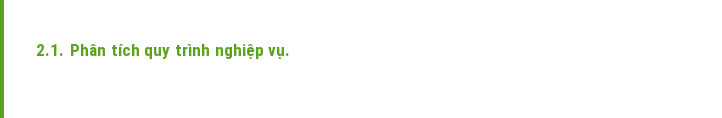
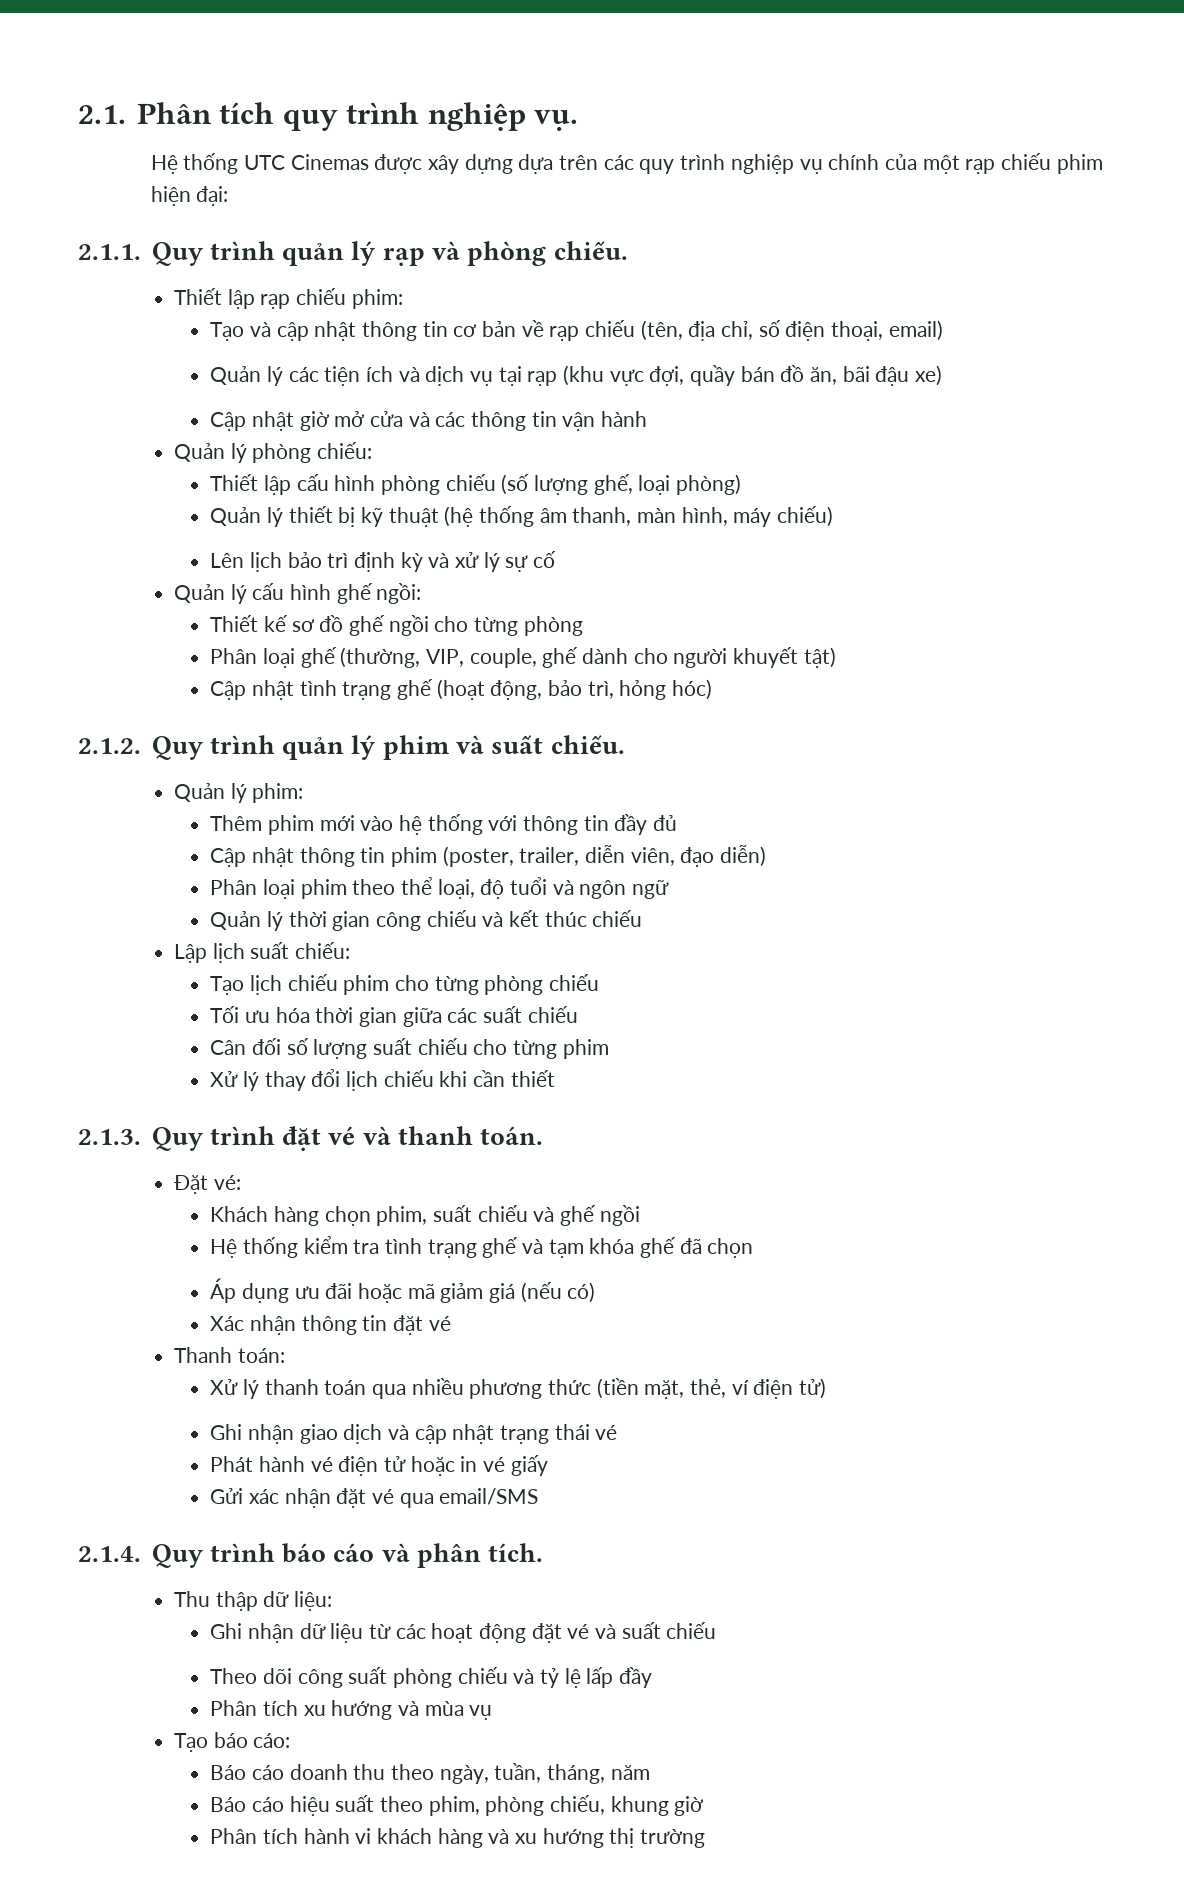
(291, 53) none -> [150,153,1103,174] [150,186,229,206] [78,241,628,266] [173,288,403,309] [210,320,943,341] [210,365,943,386] [210,411,647,431] [173,442,372,463] [210,474,741,495] [210,506,833,527] [210,551,556,572] [173,583,422,604] [210,615,583,636] [210,647,836,668] [210,679,712,700] [78,735,625,760] [173,783,304,803] [210,814,677,835] [210,845,766,867] [210,877,669,899] [210,910,643,931] [173,942,350,963] [210,974,599,995] [210,1006,578,1027] [210,1038,609,1059] [210,1069,555,1091] [78,1126,544,1151] [173,1175,241,1194] [210,1205,640,1226] [210,1236,754,1258] [210,1278,596,1303] [210,1315,451,1335] [173,1347,285,1363] [210,1378,826,1399] [210,1424,618,1444] [210,1455,548,1476] [210,1488,539,1508] [78,1543,544,1568] [173,1591,332,1611] [210,1622,717,1643] [210,1667,652,1688] [210,1700,493,1720] [173,1732,291,1752] [210,1763,650,1784] [210,1795,705,1816] [210,1828,705,1848] // Hệ thống UTC Cinemas được xây dựng dựa trên các quy trình nghiệp vụ chính của một rạp chiếu phim hiện đại: // 2.1.1. Quy trình quản lý rạp và phòng chiếu. // Thiết lập rạp chiếu phim: // Tạo và cập nhật thông tin cơ bản về rạp chiếu (tên, địa chỉ, số điện thoại, email) // Quản lý các tiện ích và dịch vụ tại rạp (khu vực đợi, quầy bán đồ ăn, bãi đậu xe) // Cập nhật giờ mở cửa và các thông tin vận hành // Quản lý phòng chiếu: // Thiết lập cấu hình phòng chiếu (số lượng ghế, loại phòng) // Quản lý thiết bị kỹ thuật (hệ thống âm thanh, màn hình, máy chiếu) // Lên lịch bảo trì định kỳ và xử lý sự cố // Quản lý cấu hình ghế ngồi: // Thiết kế sơ đồ ghế ngồi cho từng phòng // Phân loại ghế (thường, VIP, couple, ghế dành cho người khuyết tật) // Cập nhật tình trạng ghế (hoạt động, bảo trì, hỏng hóc) // 2.1.2. Quy trình quản lý phim và suất chiếu. // Quản lý phim: // Thêm phim mới vào hệ thống với thông tin đầy đủ // Cập nhật thông tin phim (poster, trailer, diễn viên, đạo diễn) // Phân loại phim theo thể loại, độ tuổi và ngôn ngữ // Quản lý thời gian công chiếu và kết thúc chiếu // Lập lịch suất chiếu: // Tạo lịch chiếu phim cho từng phòng chiếu // Tối ưu hóa thời gian giữa các suất chiếu // Cân đối số lượng suất chiếu cho từng phim // Xử lý thay đổi lịch chiếu khi cần thiết // 2.1.3. Quy trình đặt vé và thanh toán. // Đặt vé: // Khách hàng chọn phim, suất chiếu và ghế ngồi // Hệ thống kiểm tra tình trạng ghế và tạm khóa ghế đã chọn // Áp dụng ưu đãi hoặc mã giảm giá (nếu có) // Xác nhận thông tin đặt vé // Thanh toán: // Xử lý thanh toán qua nhiều phương thức (tiền mặt, thẻ, ví điện tử) // Ghi nhận giao dịch và cập nhật trạng thái vé // Phát hành vé điện tử hoặc in vé giấy // Gửi xác nhận đặt vé qua email/SMS // 2.1.4. Quy trình báo cáo và phân tích. // Thu thập dữ liệu: // Ghi nhận dữ liệu từ các hoạt động đặt vé và suất chiếu // Theo dõi công suất phòng chiếu và tỷ lệ lấp đầy // Phân tích xu hướng và mùa vụ // Tạo báo cáo: // Báo cáo doanh thu theo ngày, tuần, tháng, năm // Báo cáo hiệu suất theo phim, phòng chiếu, khung giờ // Phân tích hành vi khách hàng và xu hướng thị trường

